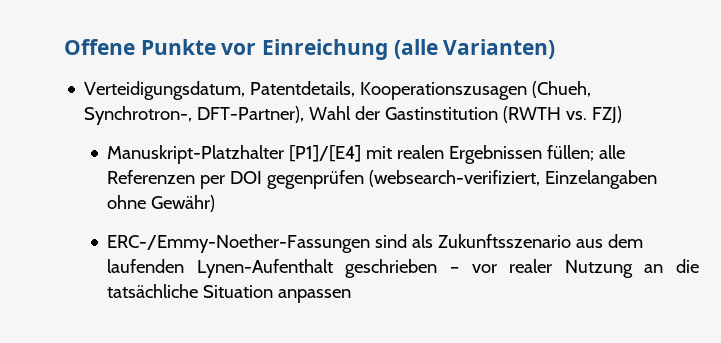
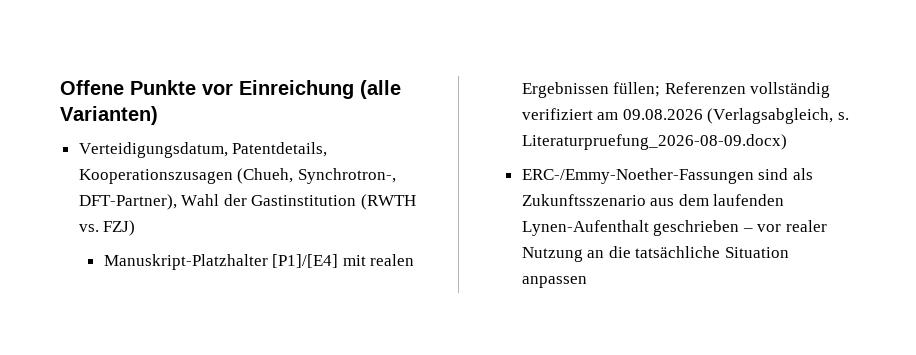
[599,145,626,159] [107,170,658,189] [107,195,216,212] alle Referenzen per DOI gegenprüfen (websearch-verifiziert, Einzelangaben ohne Gewähr) -> [664,82,831,98] [521,108,849,124] [521,134,787,150] Referenzen vollständig verifiziert am 09.08.2026 (Verlagsabgleich, s. Literaturpruefung_2026-08-09.docx)

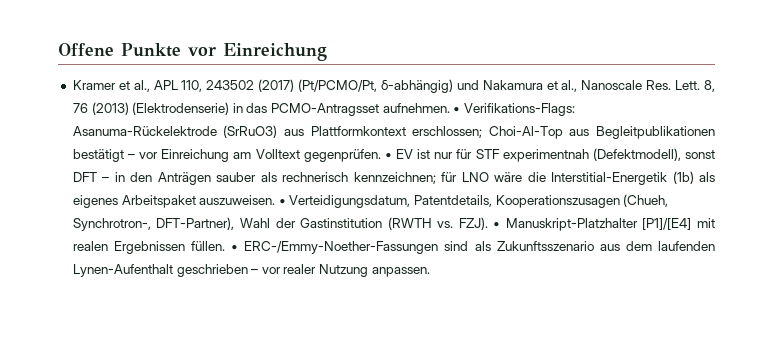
[360,80,401,99] [60,106,158,125] (alle Varianten) // -> [72,79,715,93] [72,102,576,116] [72,125,715,139] [72,148,715,162] [72,171,716,185] [72,195,286,208] // Kramer et al., APL 110, 243502 (2017) (Pt/PCMO/Pt, δ-abhängig) und Nakamura et al., Nanoscale Res. Lett. 8, 76 (2013) (Elektrodenserie) in das PCMO-Antragsset aufnehmen. • Verifikations-Flags: Asanuma-Rückelektrode (SrRuO3) aus Plattformkontext erschlossen; Choi-Al-Top aus Begleitpublikationen bestätigt – vor Einreichung am Volltext gegenprüfen. • EV ist nur für STF experimentnah (Defektmodell), sonst DFT – in den Anträgen sauber als rechnerisch kennzeichnen; für LNO wäre die Interstitial-Energetik (1b) als eigenes Arbeitspaket auszuweisen. •
[103,220,136,236] FZJ) // -> [458,217,501,230] FZJ). •
[613,82,831,98] [521,108,849,124] [521,134,787,150] füllen; Referenzen vollständig verifiziert am 09.08.2026 (Verlagsabgleich, s. Literaturpruefung_2026-08-09.docx) // -> [191,241,239,251] füllen. •
[587,246,789,258] [521,276,587,288] an die tatsächliche Situation anpassen -> [371,267,430,277] anpassen.

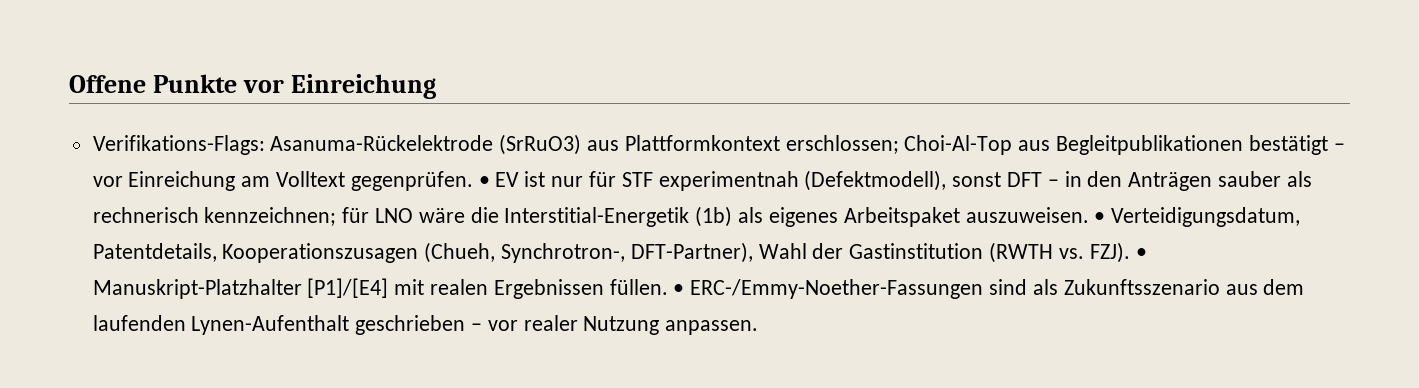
[72,79,715,93] [72,102,461,116] Kramer et al., APL 110, 243502 (2017) (Pt/PCMO/Pt, δ-abhängig) und Nakamura et al., Nanoscale Res. Lett. 8, 76 (2013) (Elektrodenserie) in das PCMO-Antragsset aufnehmen. • -> (437, 86) none

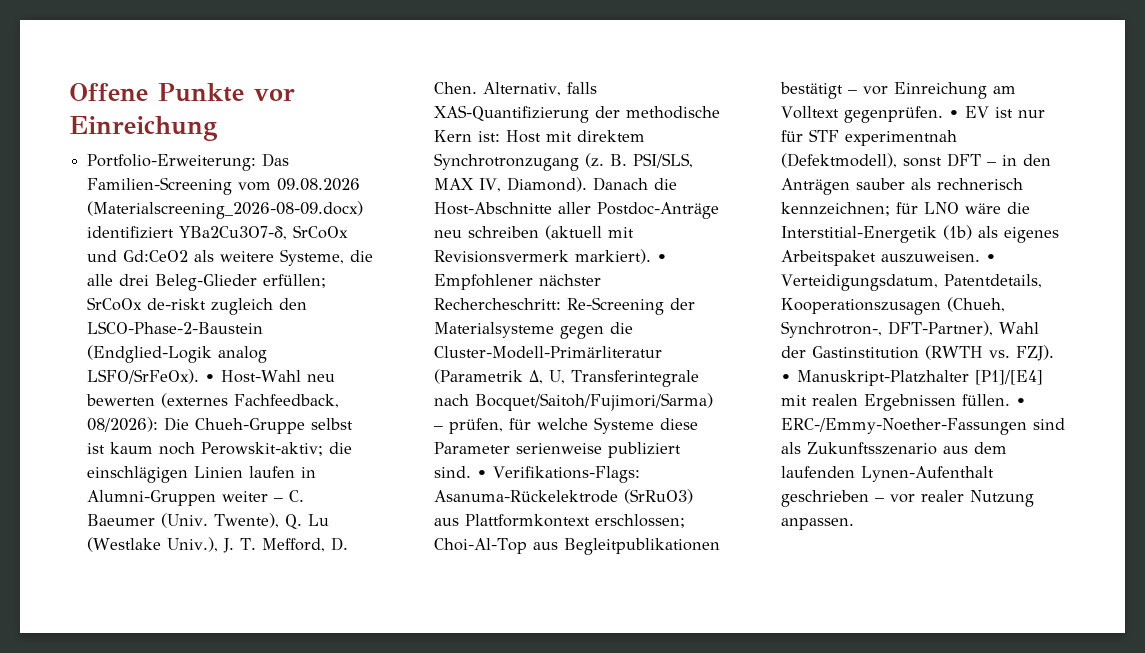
(437, 86) none -> [87,153,290,171] [87,177,361,195] [87,201,364,219] [87,225,349,240] [87,249,374,266] [87,274,327,291] [87,297,308,315] [87,321,264,334] [87,345,268,363] [87,369,336,384] [86,393,340,408] [87,417,354,434] [87,442,353,456] [87,466,317,483] [87,490,305,506] [87,513,330,529] [87,537,349,553] [434,82,598,96] [434,105,721,123] [434,130,646,143] [434,153,694,171] [434,177,678,192] [434,202,720,219] [434,225,635,240] [434,249,668,264] [434,274,602,290] [434,297,696,315] [434,322,634,339] [434,346,663,359] [434,369,700,387] [434,393,714,411] [434,417,699,434] [434,442,682,458] [434,466,488,478] Portfolio-Erweiterung: Das Familien-Screening vom 09.08.2026 (Materialscreening_2026-08-09.docx) identifiziert YBa2Cu3O7-δ, SrCoOx und Gd:CeO2 als weitere Systeme, die alle drei Beleg-Glieder erfüllen; SrCoOx de-riskt zugleich den LSCO-Phase-2-Baustein (Endglied-Logik analog LSFO/SrFeOx). • Host-Wahl neu bewerten (externes Fachfeedback, 08/2026): Die Chueh-Gruppe selbst ist kaum noch Perowskit-aktiv; die einschlägigen Linien laufen in Alumni-Gruppen weiter – C. Baeumer (Univ. Twente), Q. Lu (Westlake Univ.), J. T. Mefford, D. Chen. Alternativ, falls XAS-Quantifizierung der methodische Kern ist: Host mit direktem Synchrotronzugang (z. B. PSI/SLS, MAX IV, Diamond). Danach die Host-Abschnitte aller Postdoc-Anträge neu schreiben (aktuell mit Revisionsvermerk markiert). • Empfohlener nächster Rechercheschritt: Re-Screening der Materialsysteme gegen die Cluster-Modell-Primärliteratur (Parametrik Δ, U, Transferintegrale nach Bocquet/Saitoh/Fujimori/Sarma) – prüfen, für welche Systeme diese Parameter serienweise publiziert sind. •

